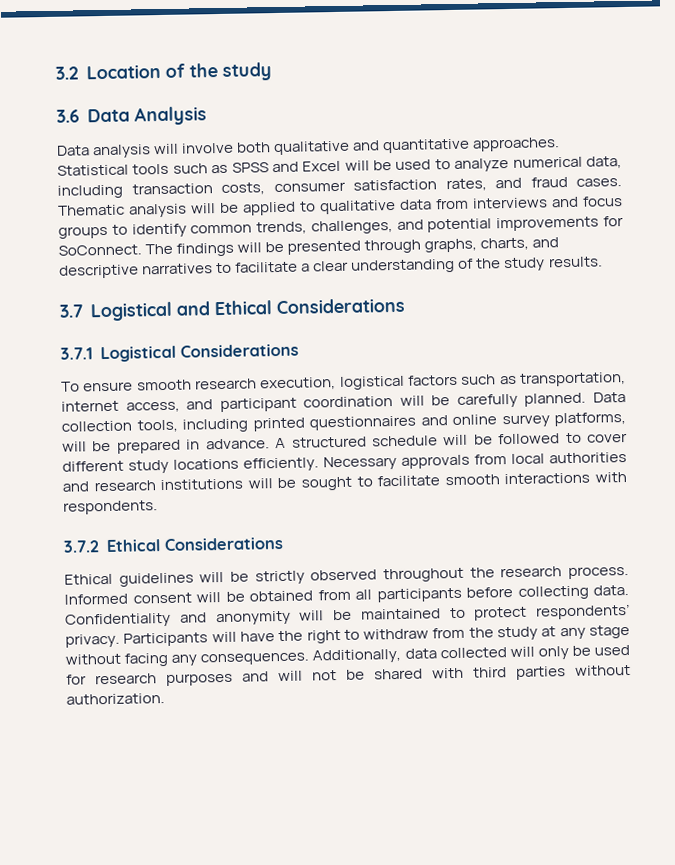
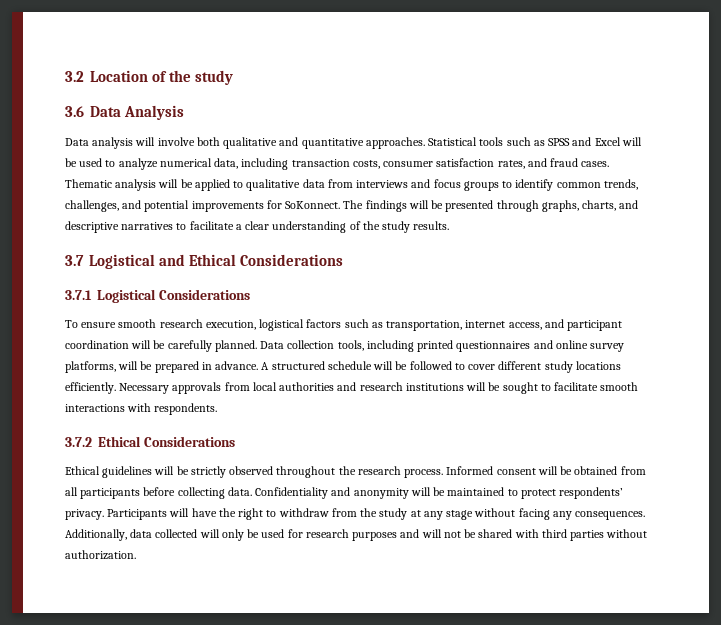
[58,244,142,256] SoConnect. -> [285,201,341,209] SoKonnect.

